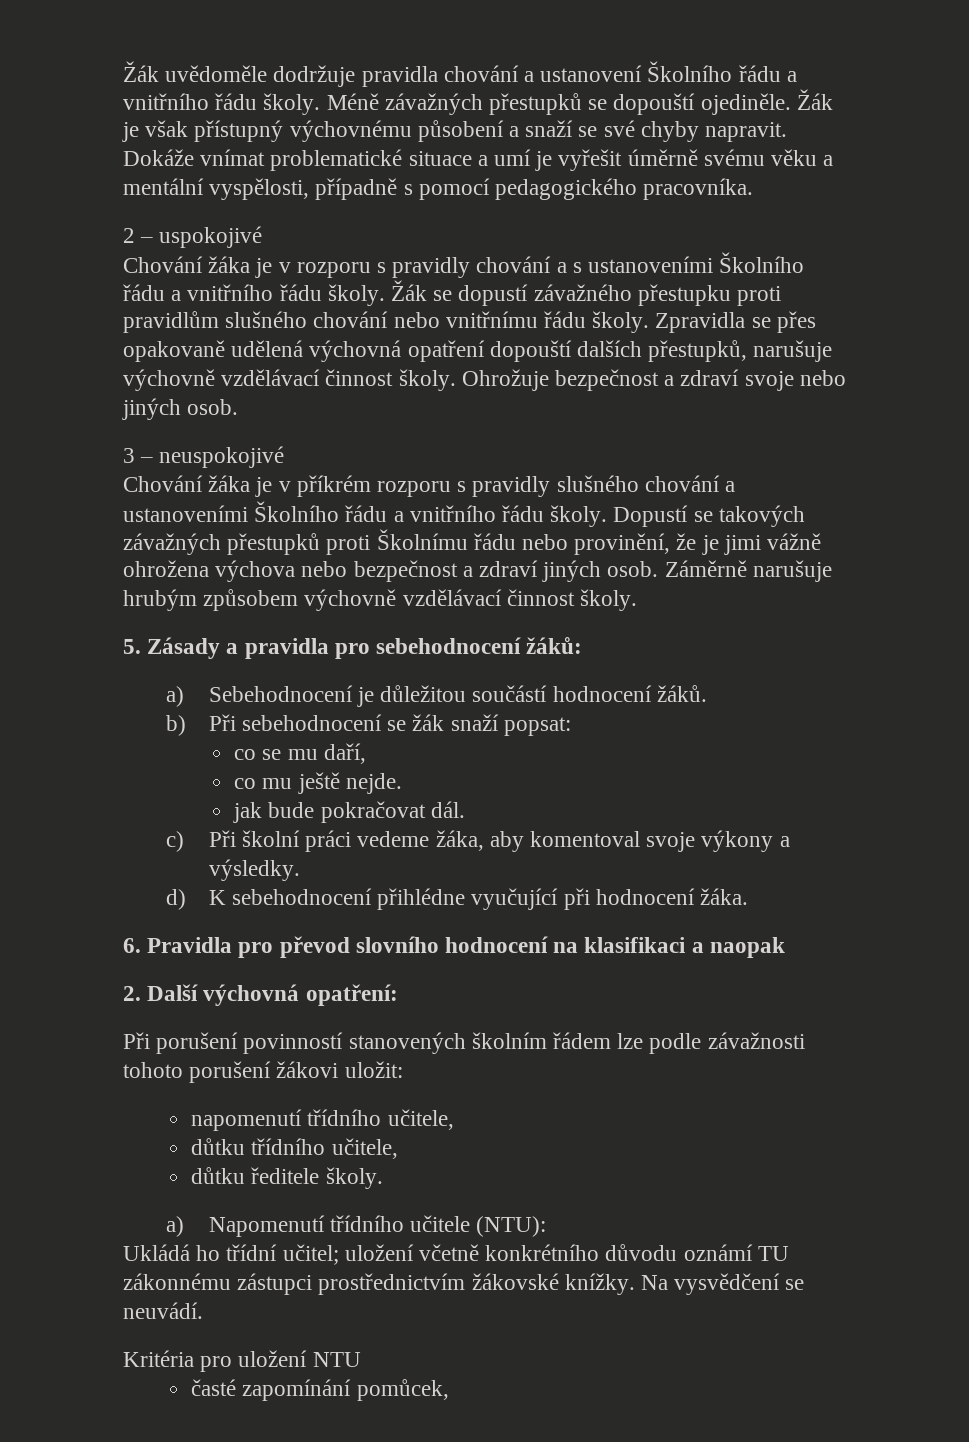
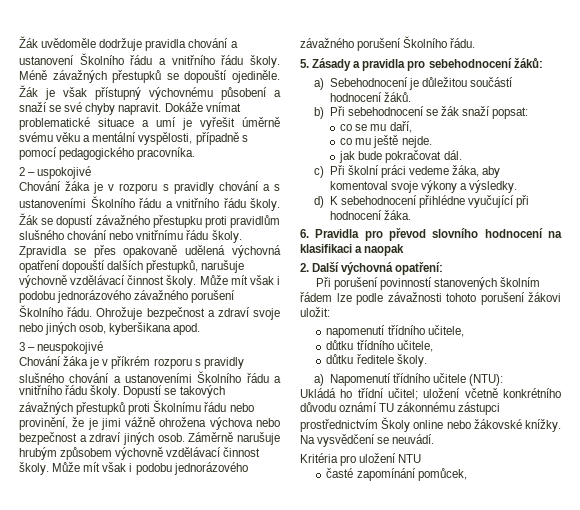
(456, 380) none -> [199,275,280,285] [19,290,236,303] [19,305,93,317] Může mít však i podobu jednorázového závažného porušení Školního řádu.
[187,399,239,415] osob. -> [79,322,201,335] osob, kyberšikana apod.
(638, 600) none -> [52,462,248,475] [300,36,476,51] Může mít však i podobu jednorázového závažného porušení Školního řádu.
(466, 1284) none -> [381,417,471,432] Školy online nebo

